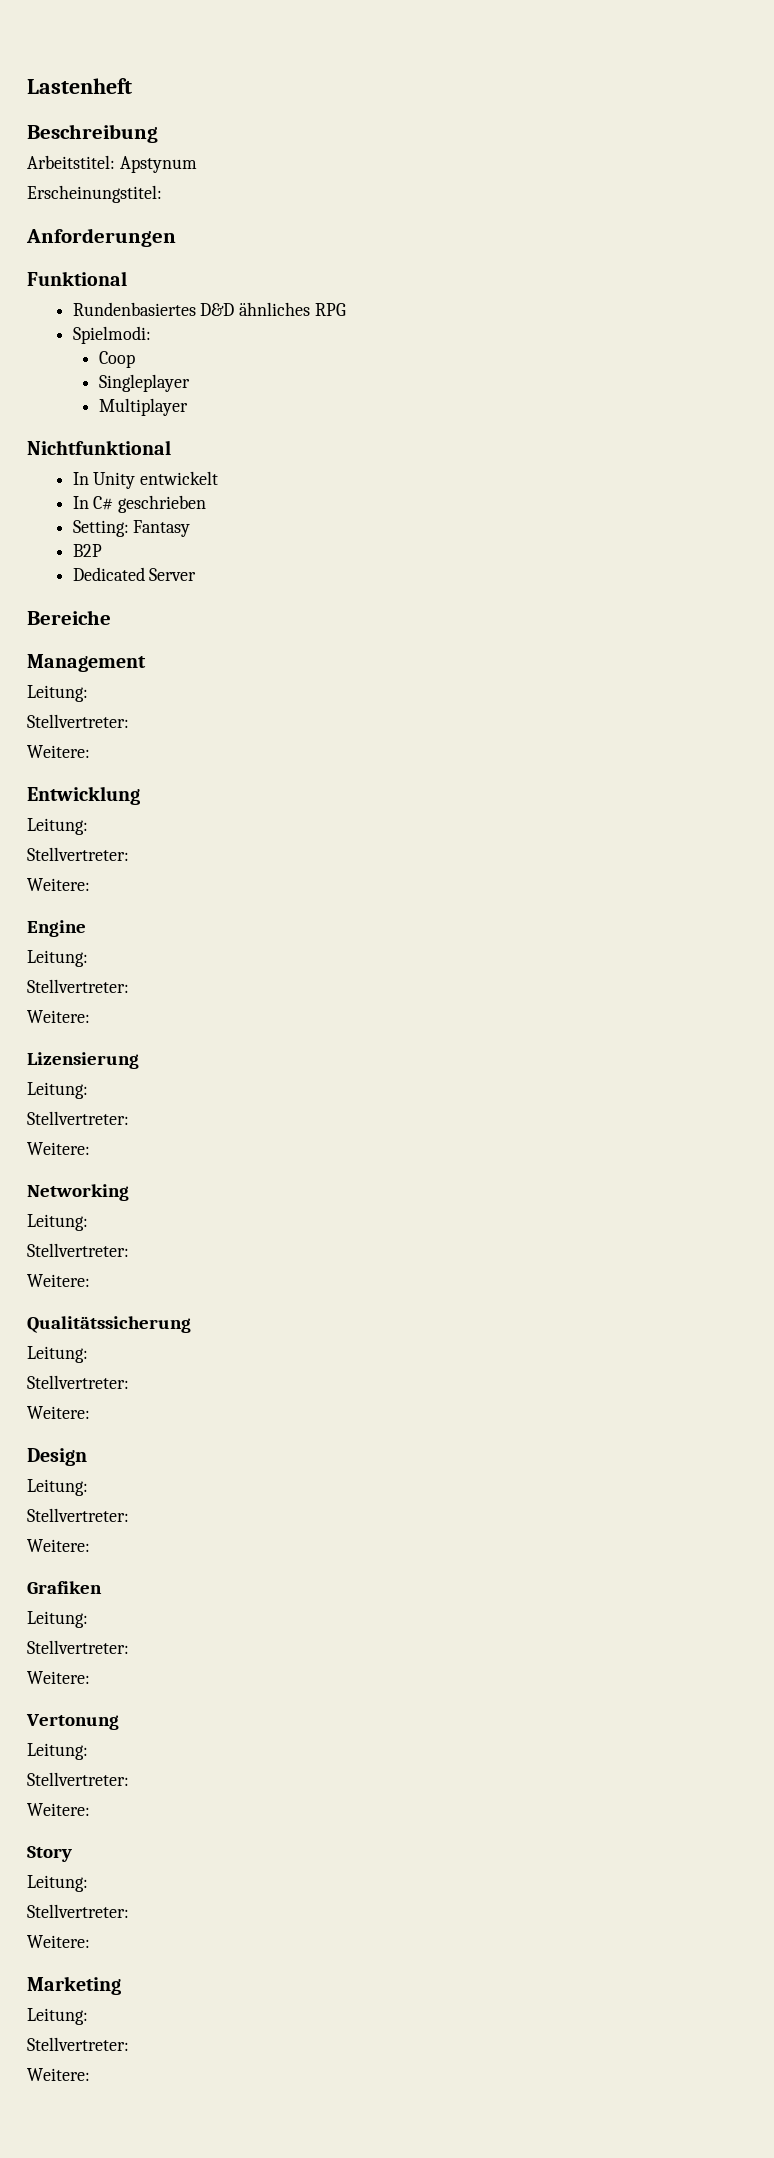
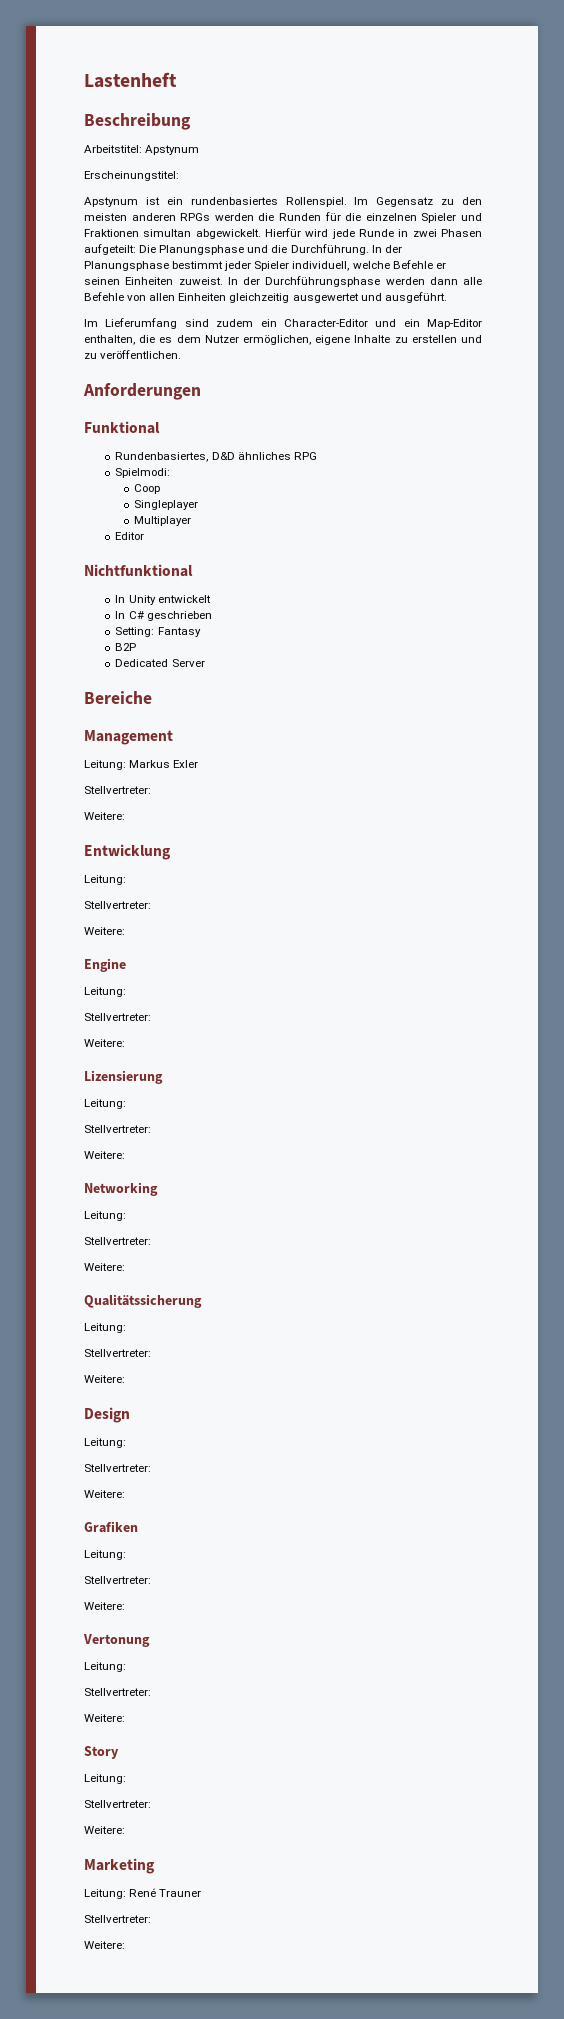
(162, 194) none -> [84,197,482,207] [84,212,483,223] [84,228,482,239] [84,244,402,255] [84,260,446,271] [84,276,482,287] [84,292,447,303] [84,318,482,329] [84,335,482,345] [84,350,182,359] // Apstynum ist ein rundenbasiertes Rollenspiel. Im Gegensatz zu den meisten anderen RPGs werden die Runden für die einzelnen Spieler und Fraktionen simultan abgewickelt. Hierfür wird jede Runde in zwei Phasen aufgeteilt: Die Planungsphase und die Durchführung. In der Planungsphase bestimmt jeder Spieler individuell, welche Befehle er seinen Einheiten zuweist. In der Durchführungsphase werden dann alle Befehle von allen Einheiten gleichzeitig ausgewertet und ausgeführt. // Im Lieferumfang sind zudem ein Character-Editor und ein Map-Editor enthalten, die es dem Nutzer ermöglichen, eigene Inhalte zu erstellen und zu veröffentlichen.
[72,302,196,316] Rundenbasiertes -> [115,452,209,462] Rundenbasiertes,
(189, 407) none -> [115,532,145,540] // Editor
(88, 693) none -> [129,760,199,768] Markus Exler
(88, 2016) none -> [129,1888,202,1897] René Trauner

